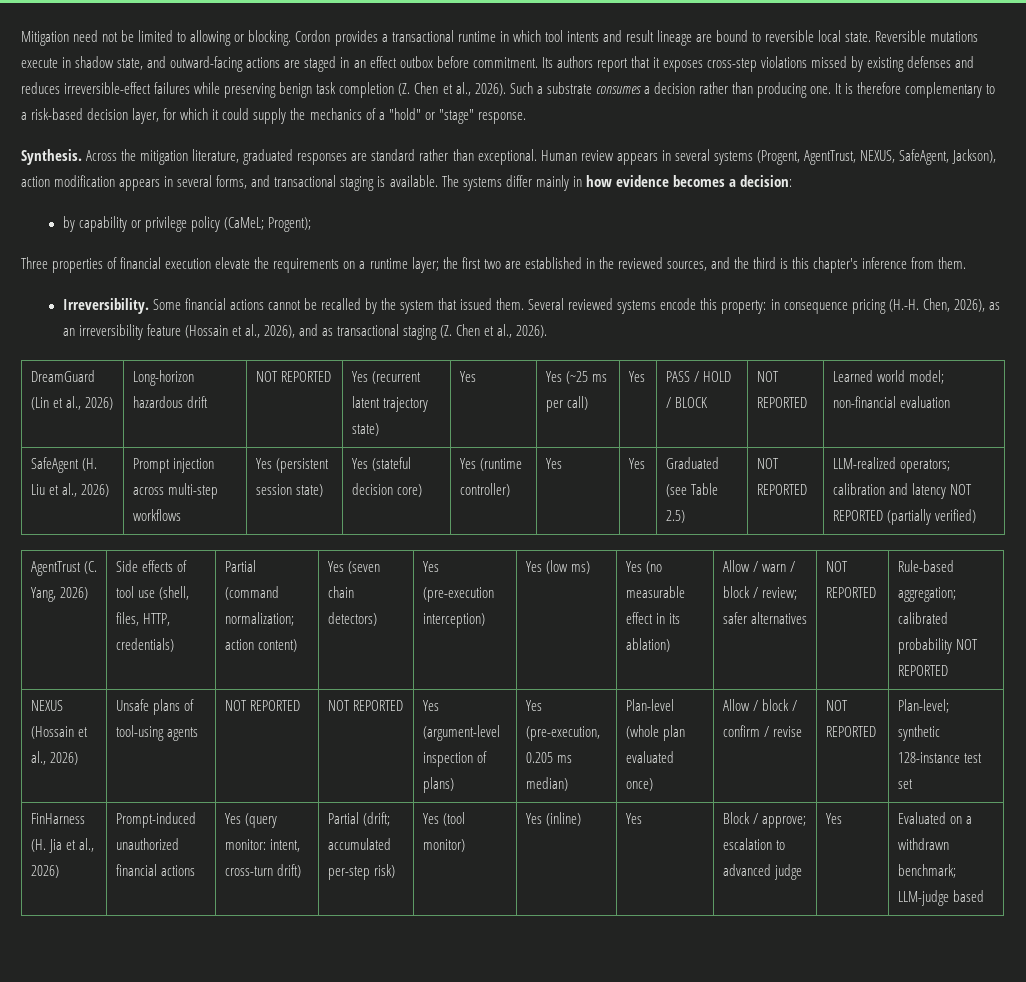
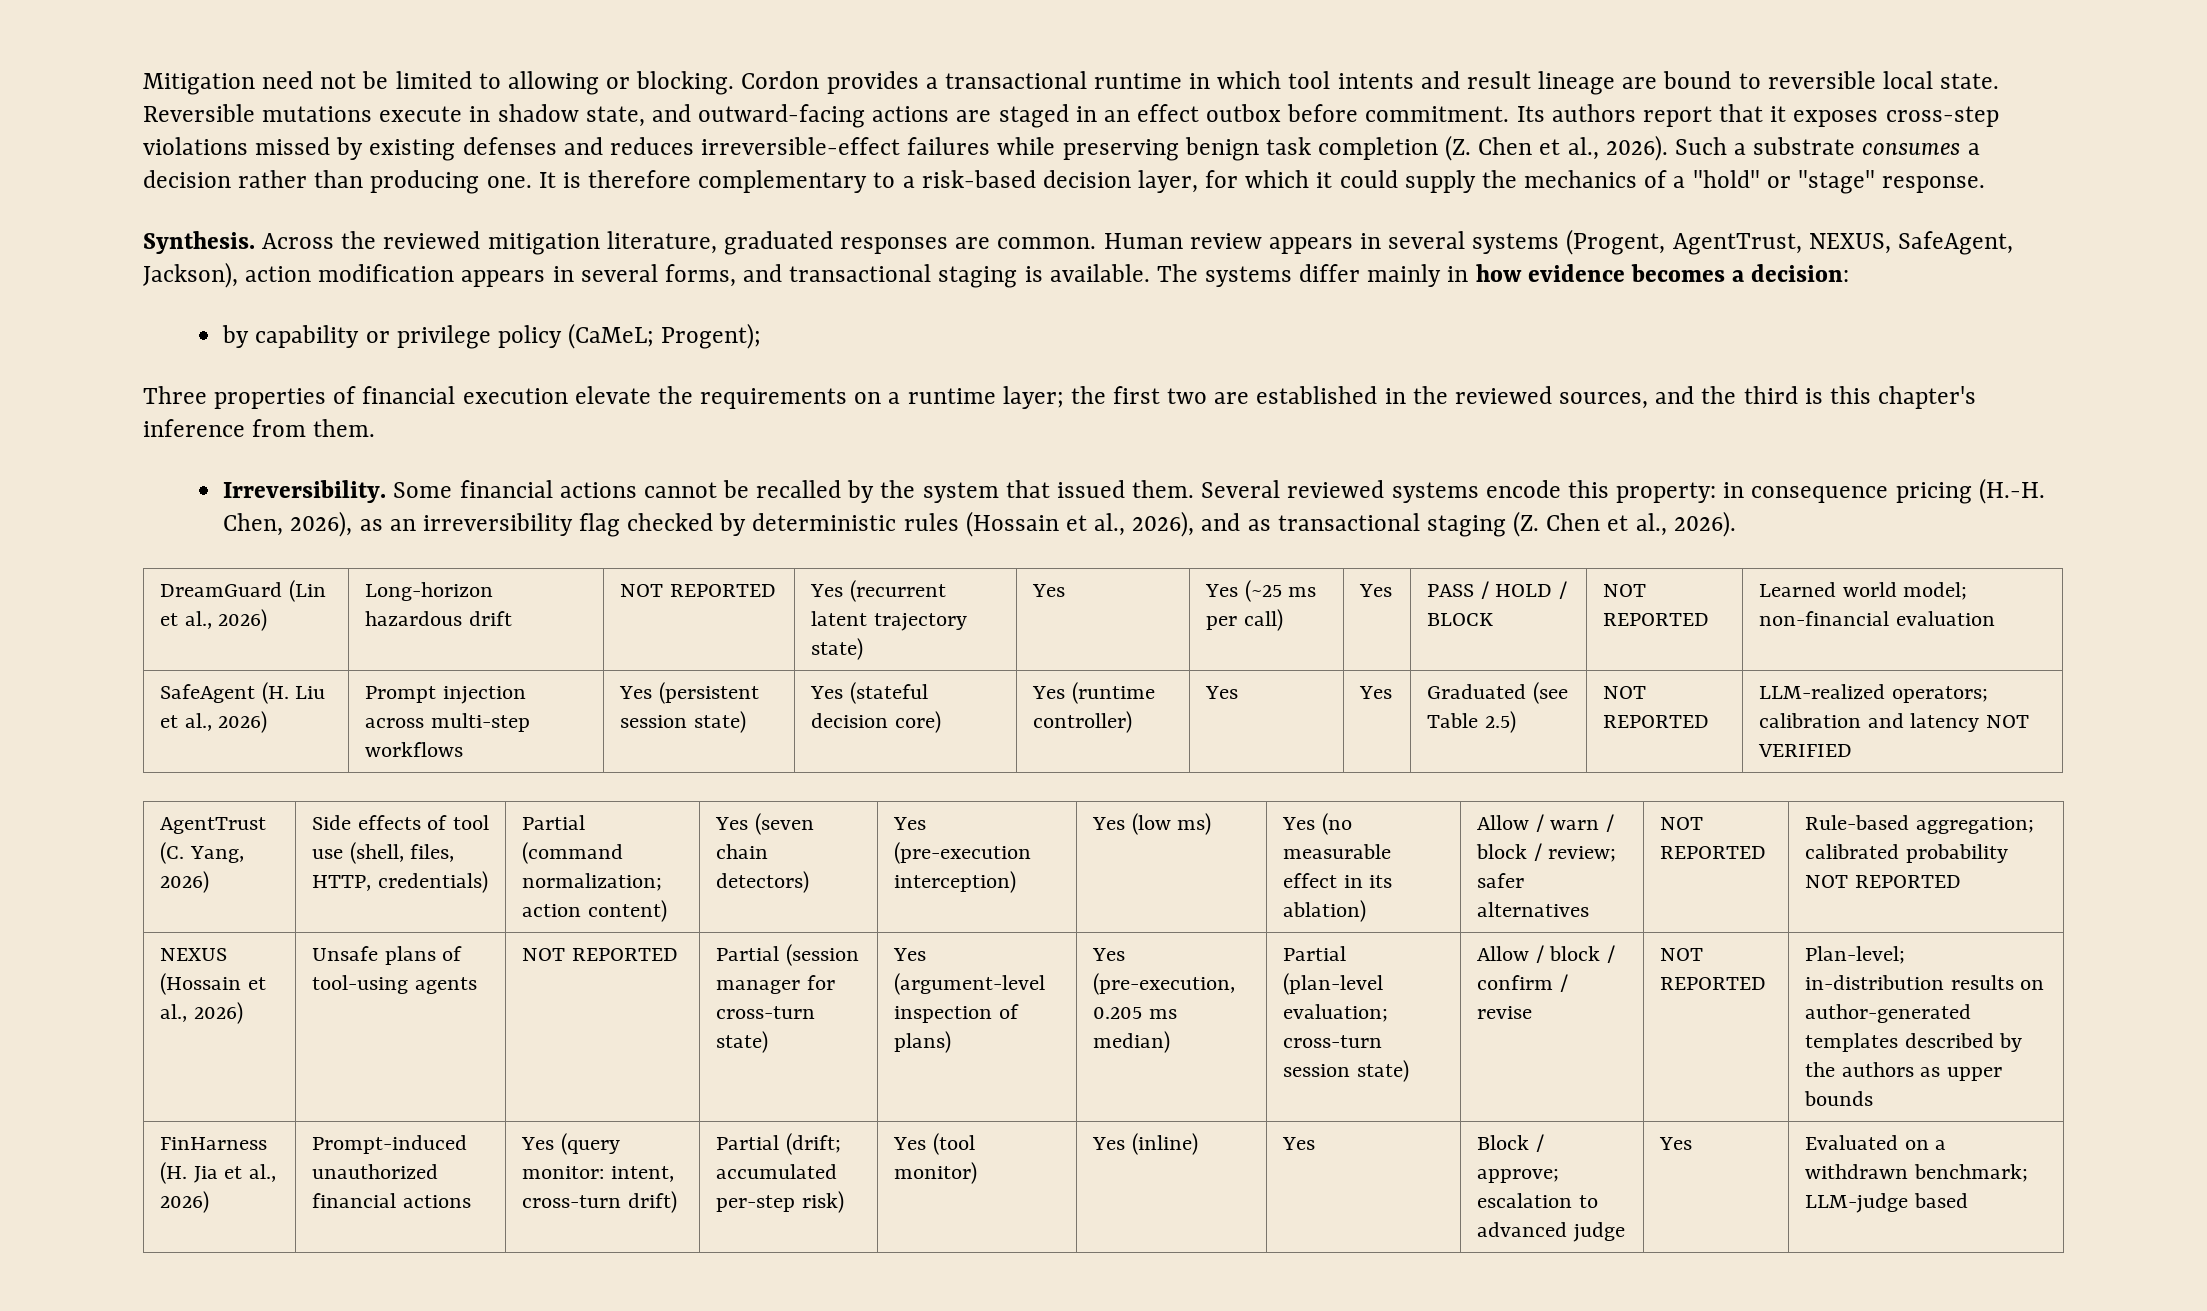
(137, 155) none -> [383,231,481,249] reviewed
[371,149,537,165] standard rather than exceptional. -> [997,237,1097,249] common.
[146,324,181,336] feature -> [579,513,959,537] flag checked by deterministic rules
[832,509,976,525] REPORTED (partially verified) -> [1758,744,1853,757] VERIFIED
[327,700,403,711] NOT REPORTED -> [716,944,859,966] [716,975,835,994] [716,1006,816,1019] [716,1031,769,1053] Partial (session manager for cross-turn state)
[625,699,674,711] [625,725,685,741] [625,751,674,763] [625,778,653,791] Plan-level (whole plan evaluated once) -> [1283,946,1347,961] [1283,973,1384,995] [1283,1004,1389,1022] [1283,1035,1383,1048] [1283,1060,1409,1082] Partial (plan-level evaluation; cross-turn session state)
[897,725,940,741] [897,752,982,763] [897,779,913,789] synthetic 128-instance test set -> [1805,975,2045,990] [1805,1004,1972,1023] [1805,1033,2023,1052] [1805,1062,2002,1081] [1804,1091,1874,1106] in-distribution results on author-generated templates described by the authors as upper bounds

